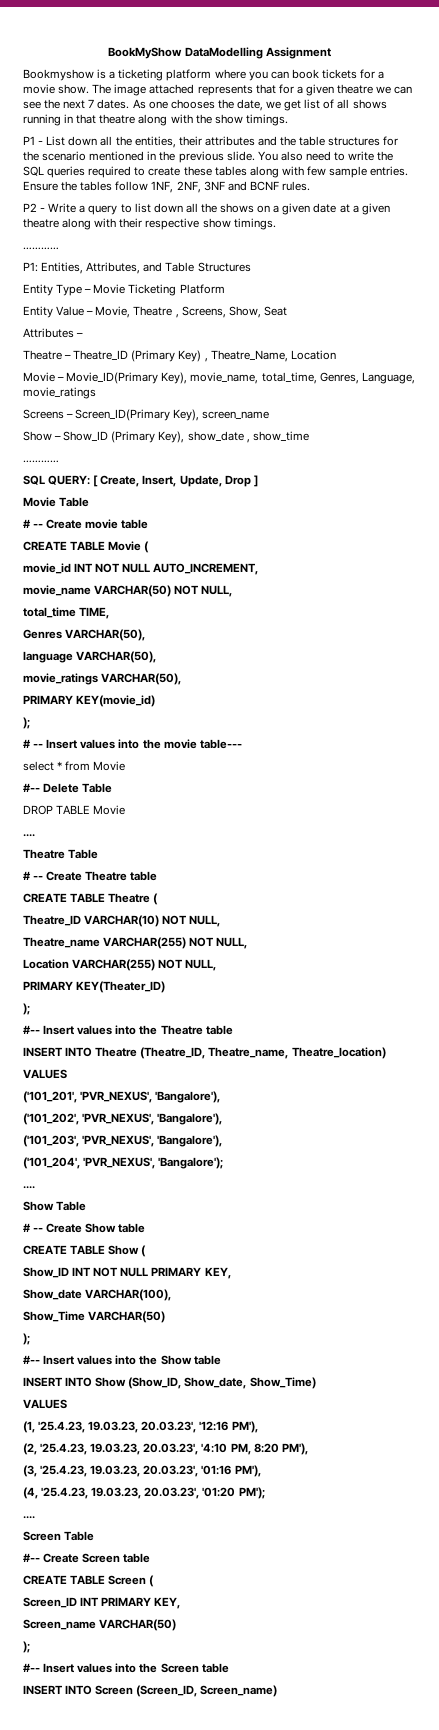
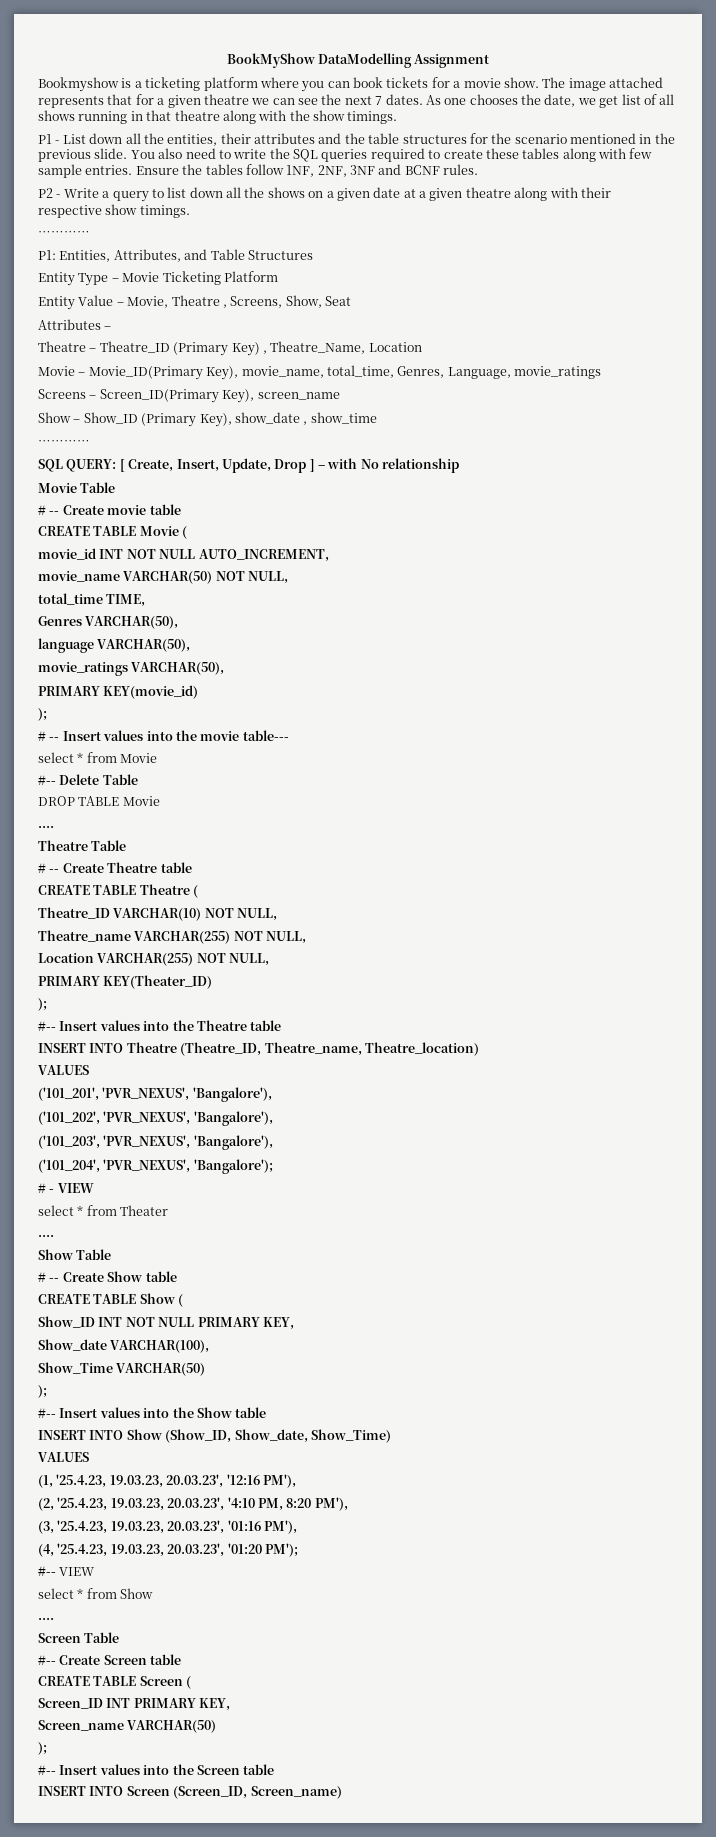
(258, 481) none -> [318,458,460,473] – with No relationship
(224, 1163) none -> [38,1183,94,1193] [38,1205,169,1216] // # - VIEW // select * from Theater
(265, 1493) none -> [38,1566,96,1576] [38,1588,154,1599] // #-- VIEW // select * from Show

